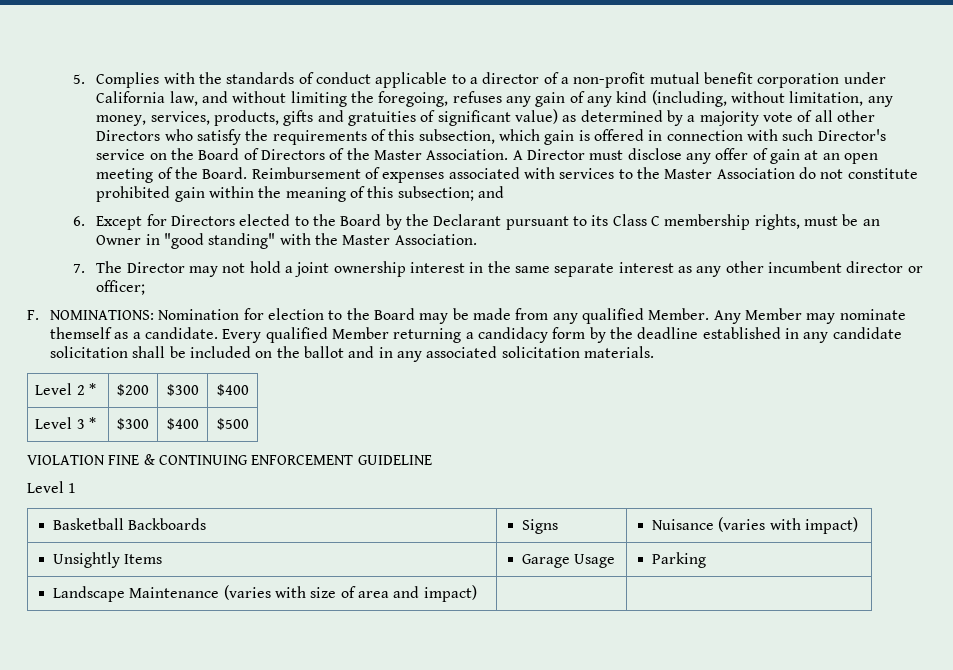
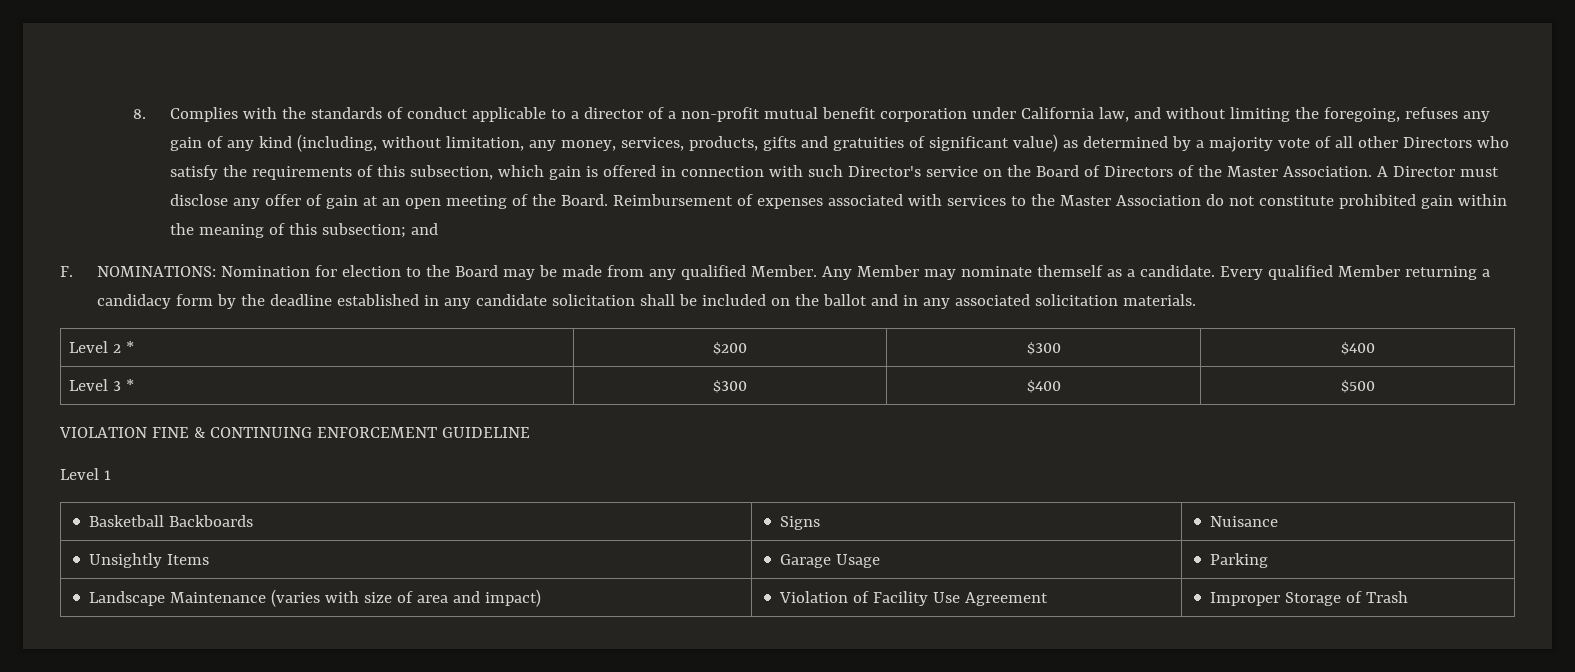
[73,74,86,84] 5. -> [133,109,147,119] 8.
[73,214,880,230] [96,233,477,249] [73,261,923,277] [96,280,146,295] // 6. Except for Directors elected to the Board by the Declarant pursuant to its Class C membership rights, must be an Owner in "good standing" with the Master Association. // 7. The Director may not hold a joint ownership interest in the same separate interest as any other incumbent director or officer; -> (439, 229) none
[718,517,858,534] (varies with impact) -> (1279, 521) none
(477, 593) | -> [779,591,1049,606] [1210,591,1409,606] Violation of Facility Use Agreement | Improper Storage of Trash

